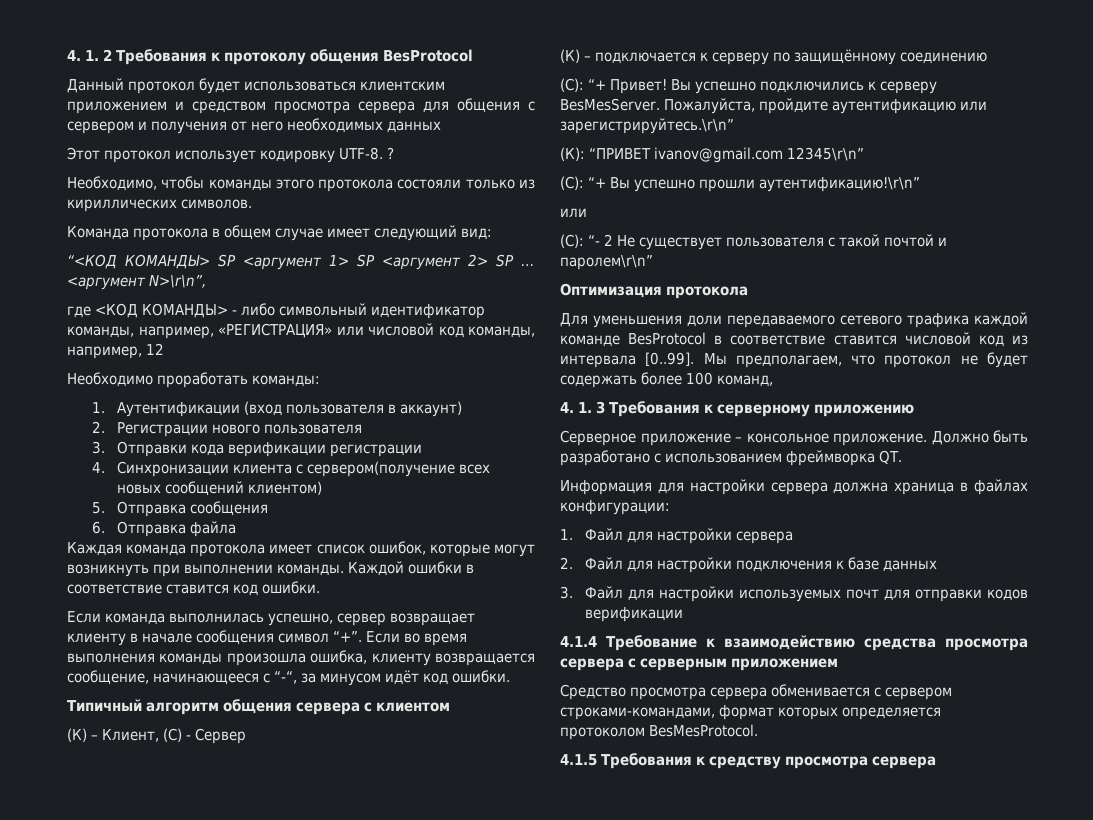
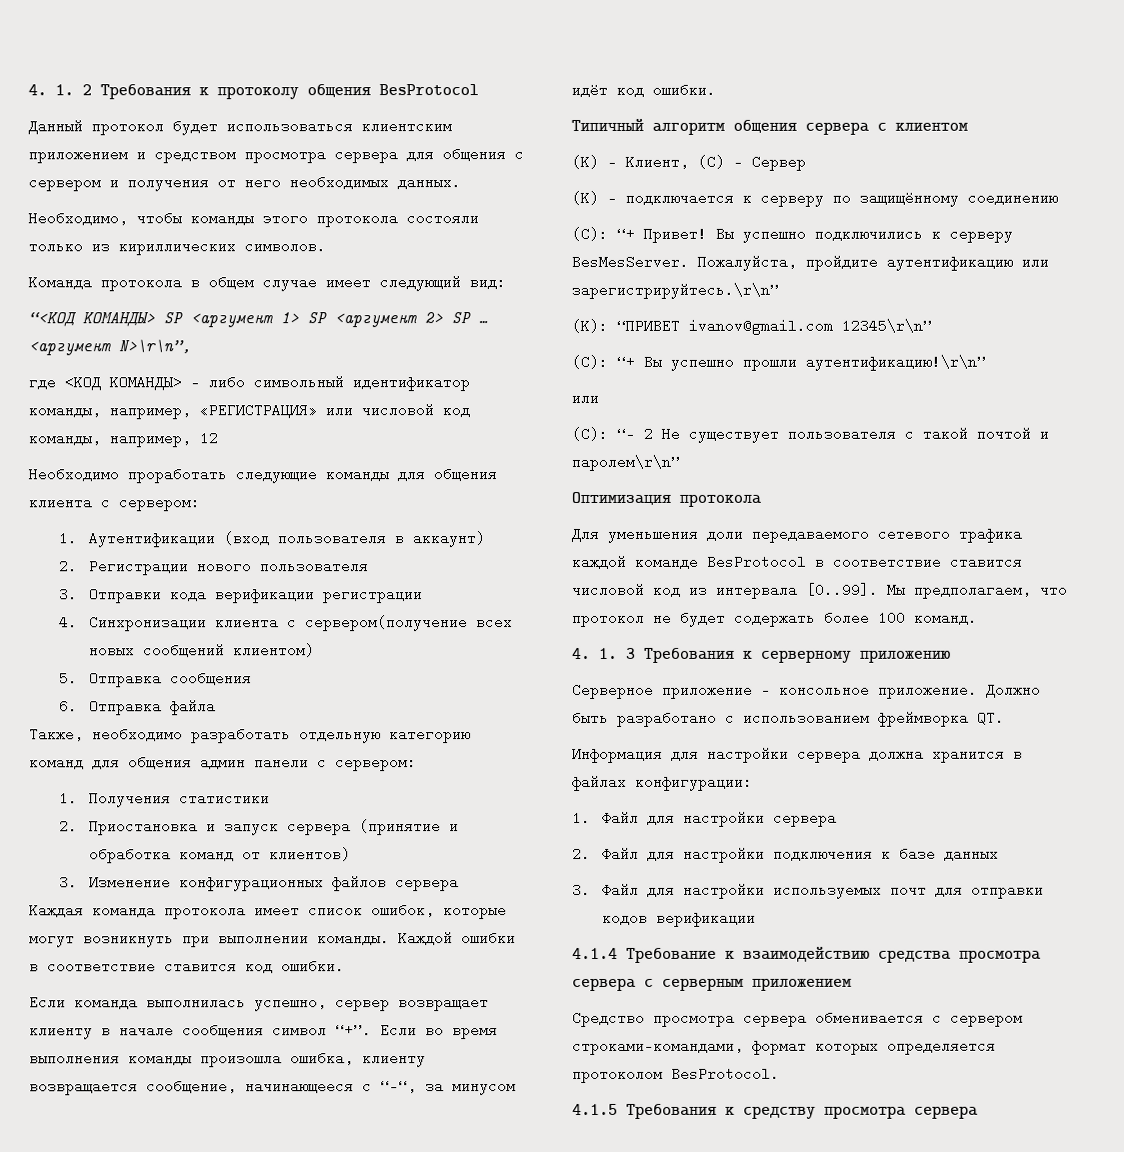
[387,121,441,133] [67,147,394,163] данных // Этот протокол использует кодировку UTF-8. ? -> [397,173,461,191] данных.
[252,375,320,387] команды: -> [235,465,497,484] [28,493,200,512] следующие команды для общения клиента с сервером:
(237, 529) none -> [29,725,471,744] [29,753,417,772] [59,789,271,808] [59,817,460,836] [89,845,352,864] [59,873,460,892] // Также, необходимо разработать отдельную категорию команд для общения админ панели с сервером: // 1. Получения статистики // 2. Приостановка и запуск сервера (принятие и обработка команд от клиентов) // 3. Изменение конфигурационных файлов сервера
[717,375,773,387] команд, -> [914,608,978,626] команд.
[894,482,955,495] храница -> [932,744,1005,763] хранится
[649,724,758,737] BesMesProtocol. -> [671,1066,780,1081] BesProtocol.

